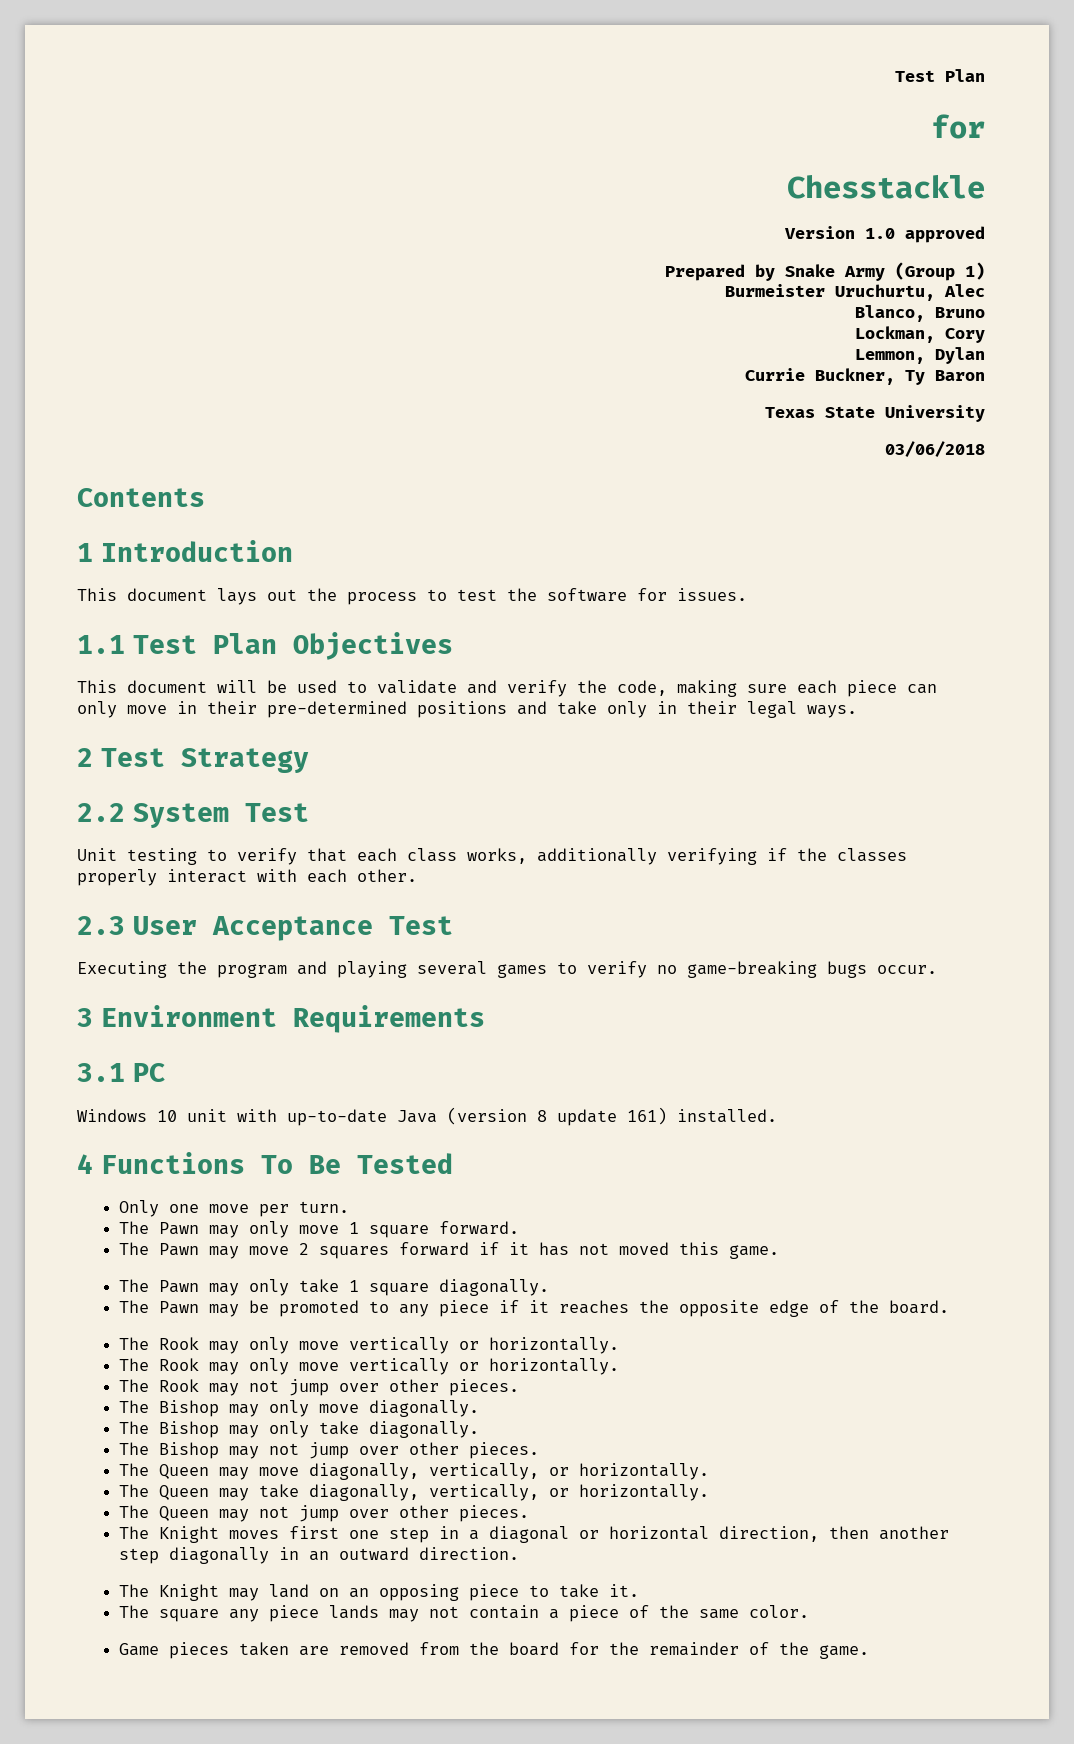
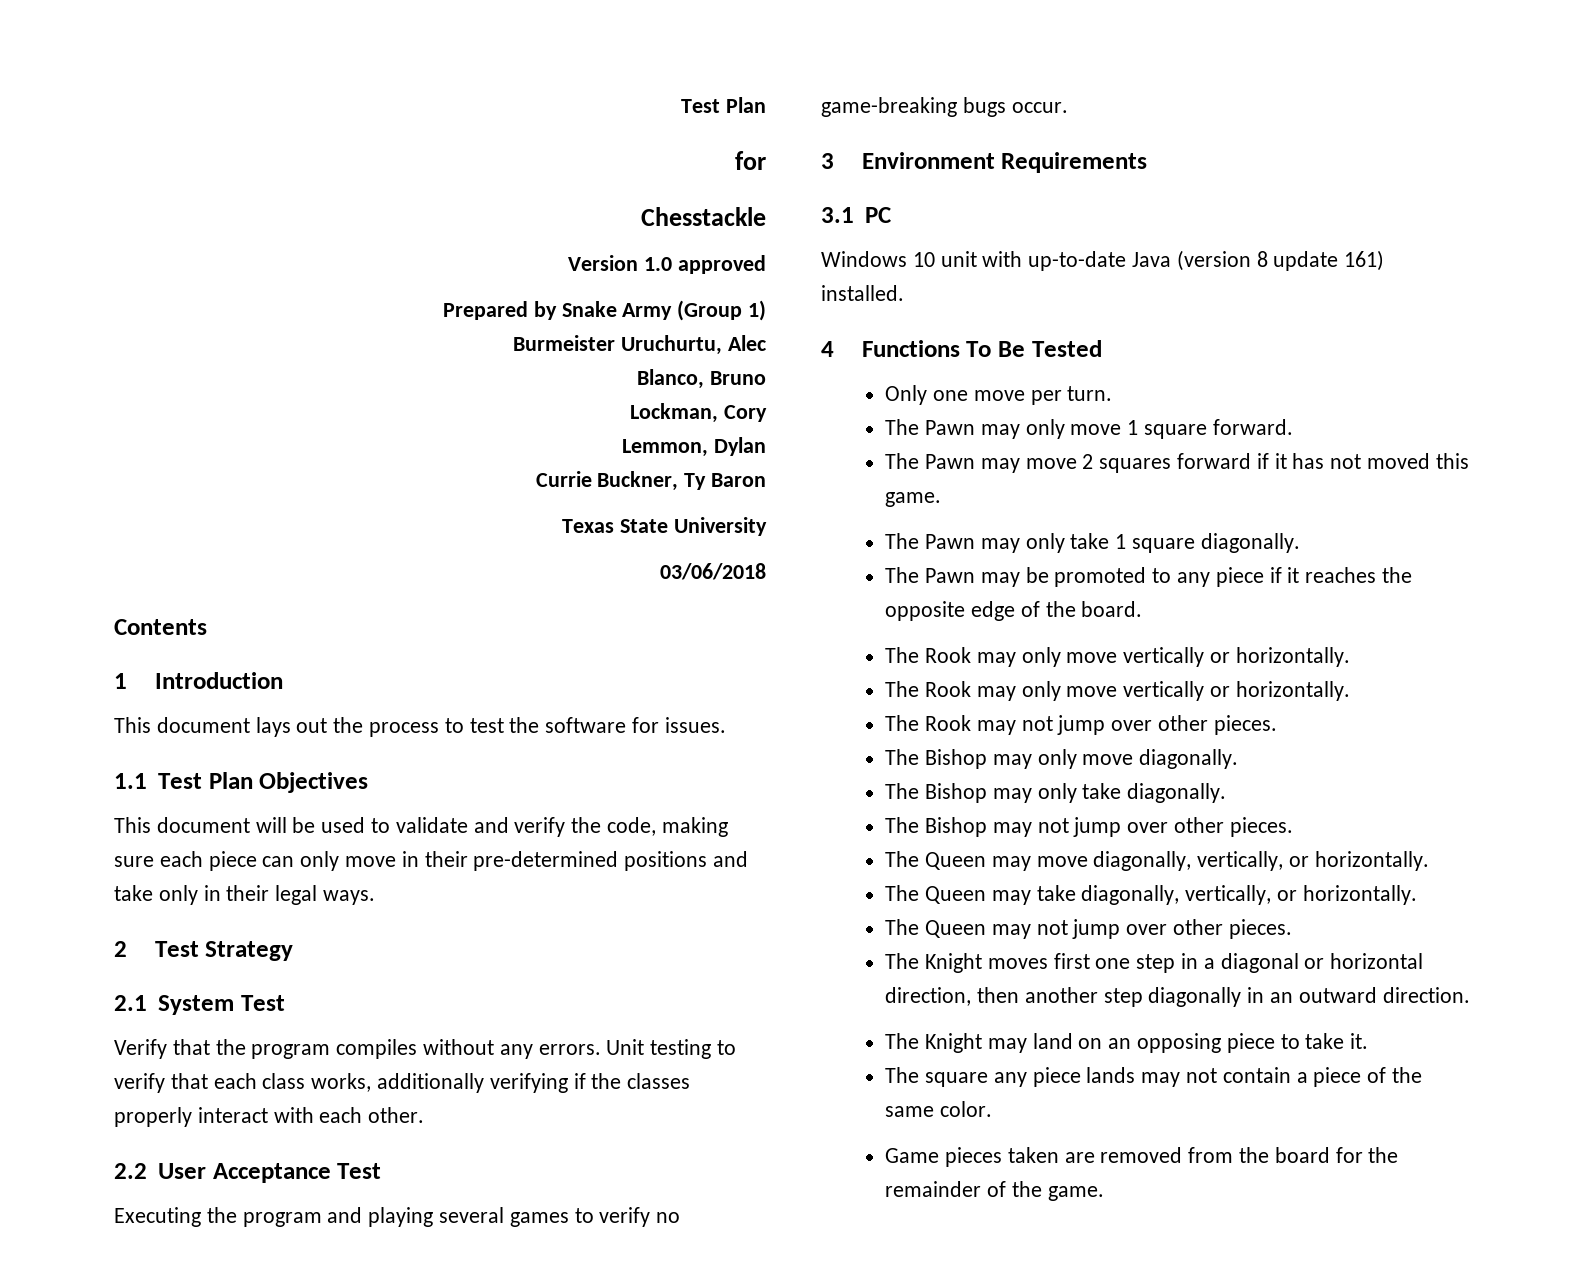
[77,803,125,822] 2.2 -> [114,995,147,1011] 2.1
(310, 812) none -> [114,1039,601,1059] Verify that the program compiles without any errors.
[77,916,125,935] 2.3 -> [114,1163,147,1179] 2.2

